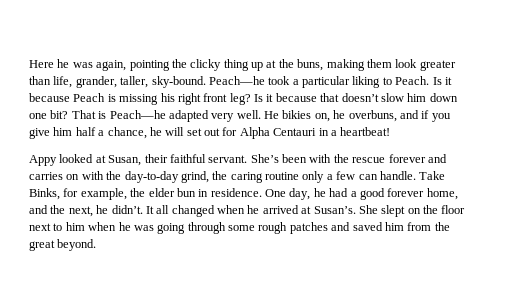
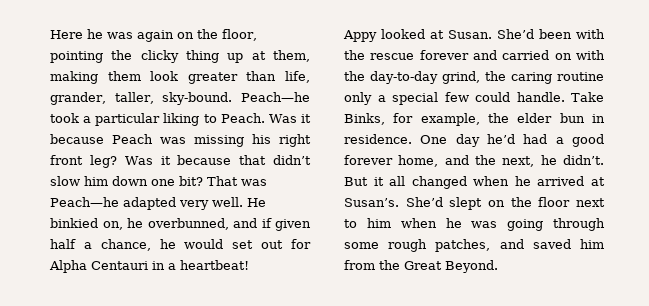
[96,60,127,71] again, -> [137,29,257,42] again on the floor,
[278,59,324,71] the buns, -> [273,50,310,62] them,
[432,77,442,85] Is -> [268,114,297,123] Was
[107,94,116,102] is -> [160,137,186,144] was
[254,94,263,102] Is -> [124,156,153,165] Was
[341,93,379,102] doesn’t -> [273,155,311,165] didn’t
[98,111,107,119] is -> [241,179,267,186] was
[282,110,312,119] bikies -> [50,218,98,228] binkied
[348,110,397,122] overbuns, -> [147,218,229,230] overbunned,
[431,113,451,122] [29,127,73,139] you give him -> [275,219,311,231] given
[165,127,185,136] will -> [184,239,224,249] would
[108,154,279,166] Susan, their faithful servant. She’s -> [448,29,534,39] Susan. She’d
[29,172,63,180] carries -> [502,50,550,60] carried
[336,171,378,180] few can -> [392,92,510,105] special few could
[289,188,326,200] day, he -> [455,134,515,147] day he’d
[145,206,154,214] It -> [344,177,384,186] But it
[358,205,378,214] She -> [405,197,443,207] She’d
[289,222,328,234] patches -> [435,239,491,252] patches,
[29,239,97,251] great beyond. -> [404,260,498,273] Great Beyond.

